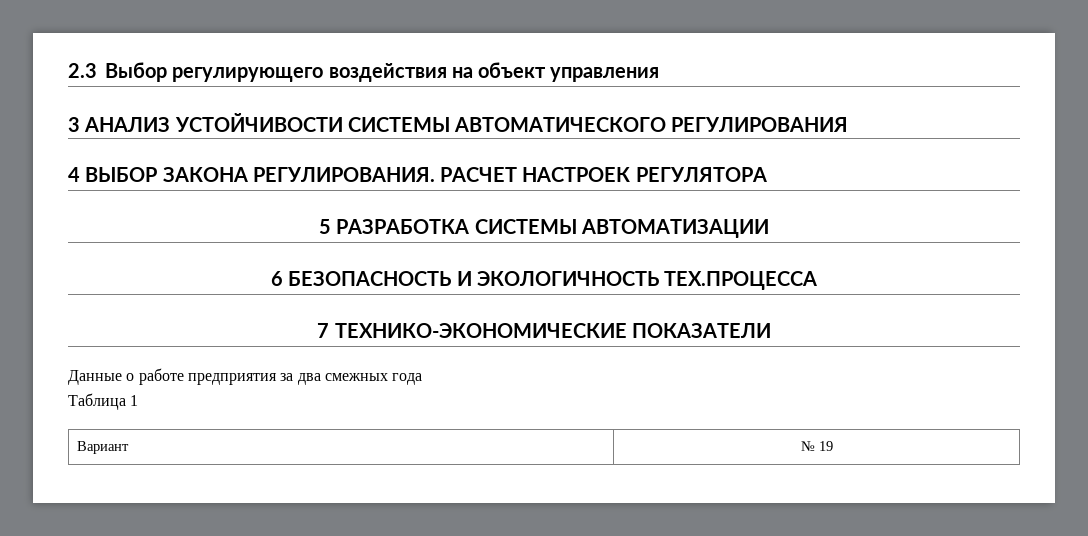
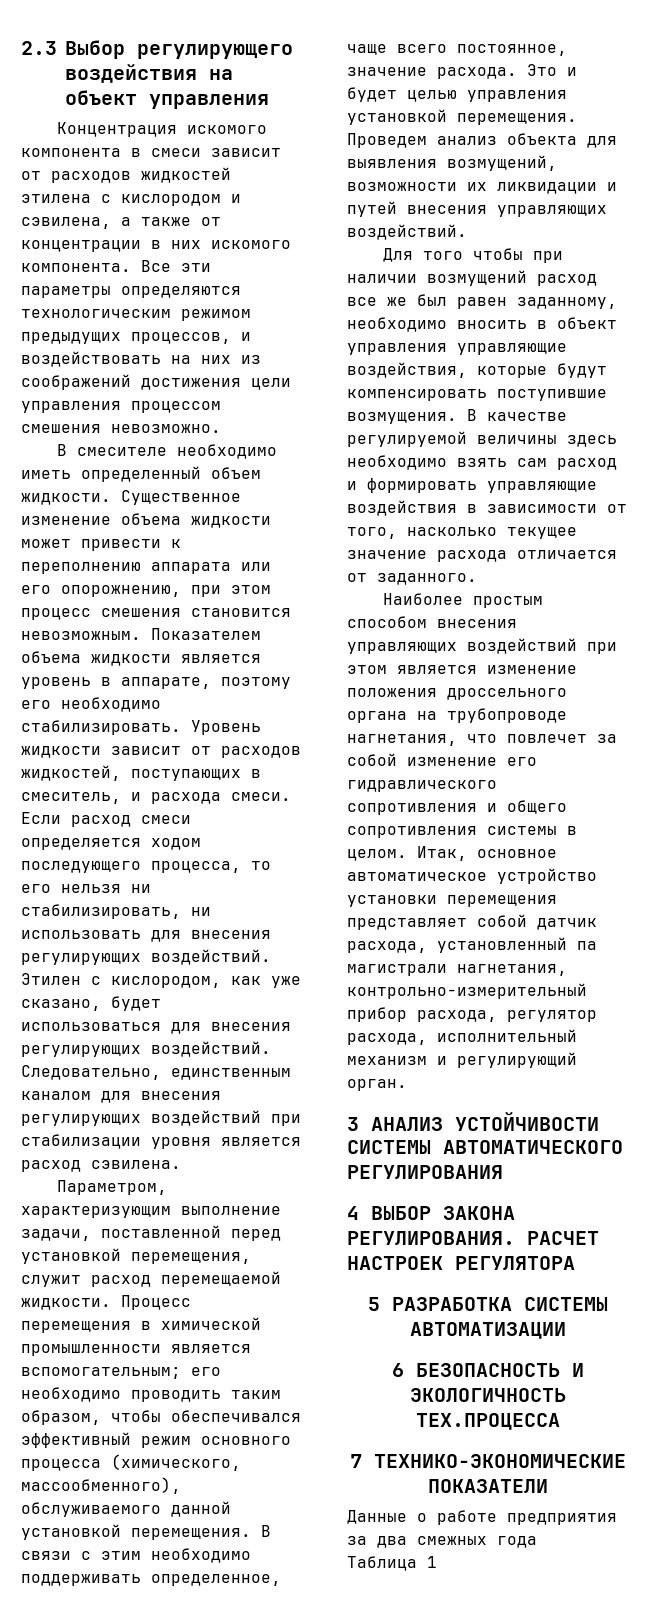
(660, 74) none -> [56,122,267,137] [21,148,281,157] [21,167,231,183] [21,194,241,206] [21,217,221,229] [21,240,291,252] [21,260,211,272] [21,286,241,298] [21,309,251,321] [21,332,251,344] [21,351,261,367] [21,374,291,390] [21,401,221,413] [21,424,221,433] [56,444,277,459] [21,466,261,482] [21,490,241,505] [21,513,271,528] [21,539,181,551] [21,562,271,574] [21,585,271,597] [21,608,291,620] [21,628,261,640] [21,651,261,666] [21,677,291,689] [21,697,161,712] [21,720,261,735] [21,746,301,758] [21,765,261,781] [21,792,291,804] [21,812,191,827] [21,838,201,850] [21,861,271,873] [21,884,151,893] [21,904,211,919] [21,930,271,942] [21,949,271,965] [21,973,301,988] [21,996,161,1011] [21,1022,291,1034] [21,1041,271,1057] [21,1065,291,1080] [21,1091,221,1103] [21,1110,301,1126] [21,1134,301,1149] [21,1160,181,1172] [56,1180,167,1195] [21,1206,281,1218] [21,1225,281,1241] [21,1248,251,1264] [21,1271,281,1287] [21,1295,191,1310] [21,1317,261,1333] [21,1344,251,1356] [21,1367,221,1379] [21,1387,281,1402] [21,1410,301,1425] [21,1432,291,1448] [21,1454,241,1471] [21,1477,181,1494] [21,1501,231,1517] [21,1524,271,1540] [21,1548,251,1563] [21,1574,281,1586] [347,44,567,56] [347,64,577,79] [347,87,567,102] [347,109,577,125] [347,133,617,148] [347,155,557,171] [347,182,617,194] [347,201,607,217] [347,224,467,240] [382,248,563,263] [347,270,597,286] [347,294,617,309] [347,317,617,332] [347,343,567,355] [347,362,607,378] [347,389,607,401] [347,409,567,424] [347,431,617,447] [347,455,617,470] [347,478,597,493] [347,500,627,516] [347,527,577,539] [347,550,617,562] [347,573,477,585] [382,593,543,608] [347,616,517,628] [347,638,617,654] [347,665,577,674] [347,688,567,700] [347,708,567,723] [347,734,617,746] [347,753,537,766] [347,780,497,792] [347,800,567,815] [347,826,577,838] [347,846,557,861] [347,868,597,884] [347,895,557,907] [347,914,597,930] [347,937,597,953] [347,964,567,976] [347,983,587,999] [347,1007,597,1022] [347,1029,577,1045] [347,1052,577,1068] [347,1079,407,1091] // Концентрация искомого компонента в смеси зависит от расходов жидкостей этилена с кислородом и сэвилена, а также от концентрации в них искомого компонента. Все эти параметры определяются технологическим режимом предыдущих процессов, и воздействовать на них из соображений достижения цели управления процессом смешения невозможно. // В смесителе необходимо иметь определенный объем жидкости. Существенное изменение объема жидкости может привести к переполнению аппарата или его опорожнению, при этом процесс смешения становится невозможным. Показателем объема жидкости является уровень в аппарате, поэтому его необходимо стабилизировать. Уровень жидкости зависит от расходов жидкостей, поступающих в смеситель, и расхода смеси. Если расход смеси определяется ходом последующего процесса, то его нельзя ни стабилизировать, ни использовать для внесения регулирующих воздействий. Этилен с кислородом, как уже сказано, будет использоваться для внесения регулирующих воздействий. Следовательно, единственным каналом для внесения регулирующих воздействий при стабилизации уровня является расход сэвилена. // Параметром, характеризующим выполнение задачи, поставленной перед установкой перемещения, служит расход перемещаемой жидкости. Процесс перемещения в химической промышленности является вспомогательным; его необходимо проводить таким образом, чтобы обеспечивался эффективный режим основного процесса (химического, массообменного), обслуживаемого данной установкой перемещения. В связи с этим необходимо поддерживать определенное, чаще всего постоянное, значение расхода. Это и будет целью управления установкой перемещения. Проведем анализ объекта для выявления возмущений, возможности их ликвидации и путей внесения управляющих воздействий. // Для того чтобы при наличии возмущений расход все же был равен заданному, необходимо вносить в объект управления управляющие воздействия, которые будут компенсировать поступившие возмущения. В качестве регулируемой величины здесь необходимо взять сам расход и формировать управляющие воздействия в зависимости от того, насколько текущее значение расхода отличается от заданного. // Наиболее простым способом внесения управляющих воздействий при этом является изменение положения дроссельного органа на трубопроводе нагнетания, что повлечет за собой изменение его гидравлического сопротивления и общего сопротивления системы в целом. Итак, основное автоматическое устройство установки перемещения представляет собой датчик расхода, установленный па магистрали нагнетания, контрольно-измерительный прибор расхода, регулятор расхода, исполнительный механизм и регулирующий орган.
[77,441,130,454] [800,441,833,451] // Вариант | № 19 -> (437, 1562) none

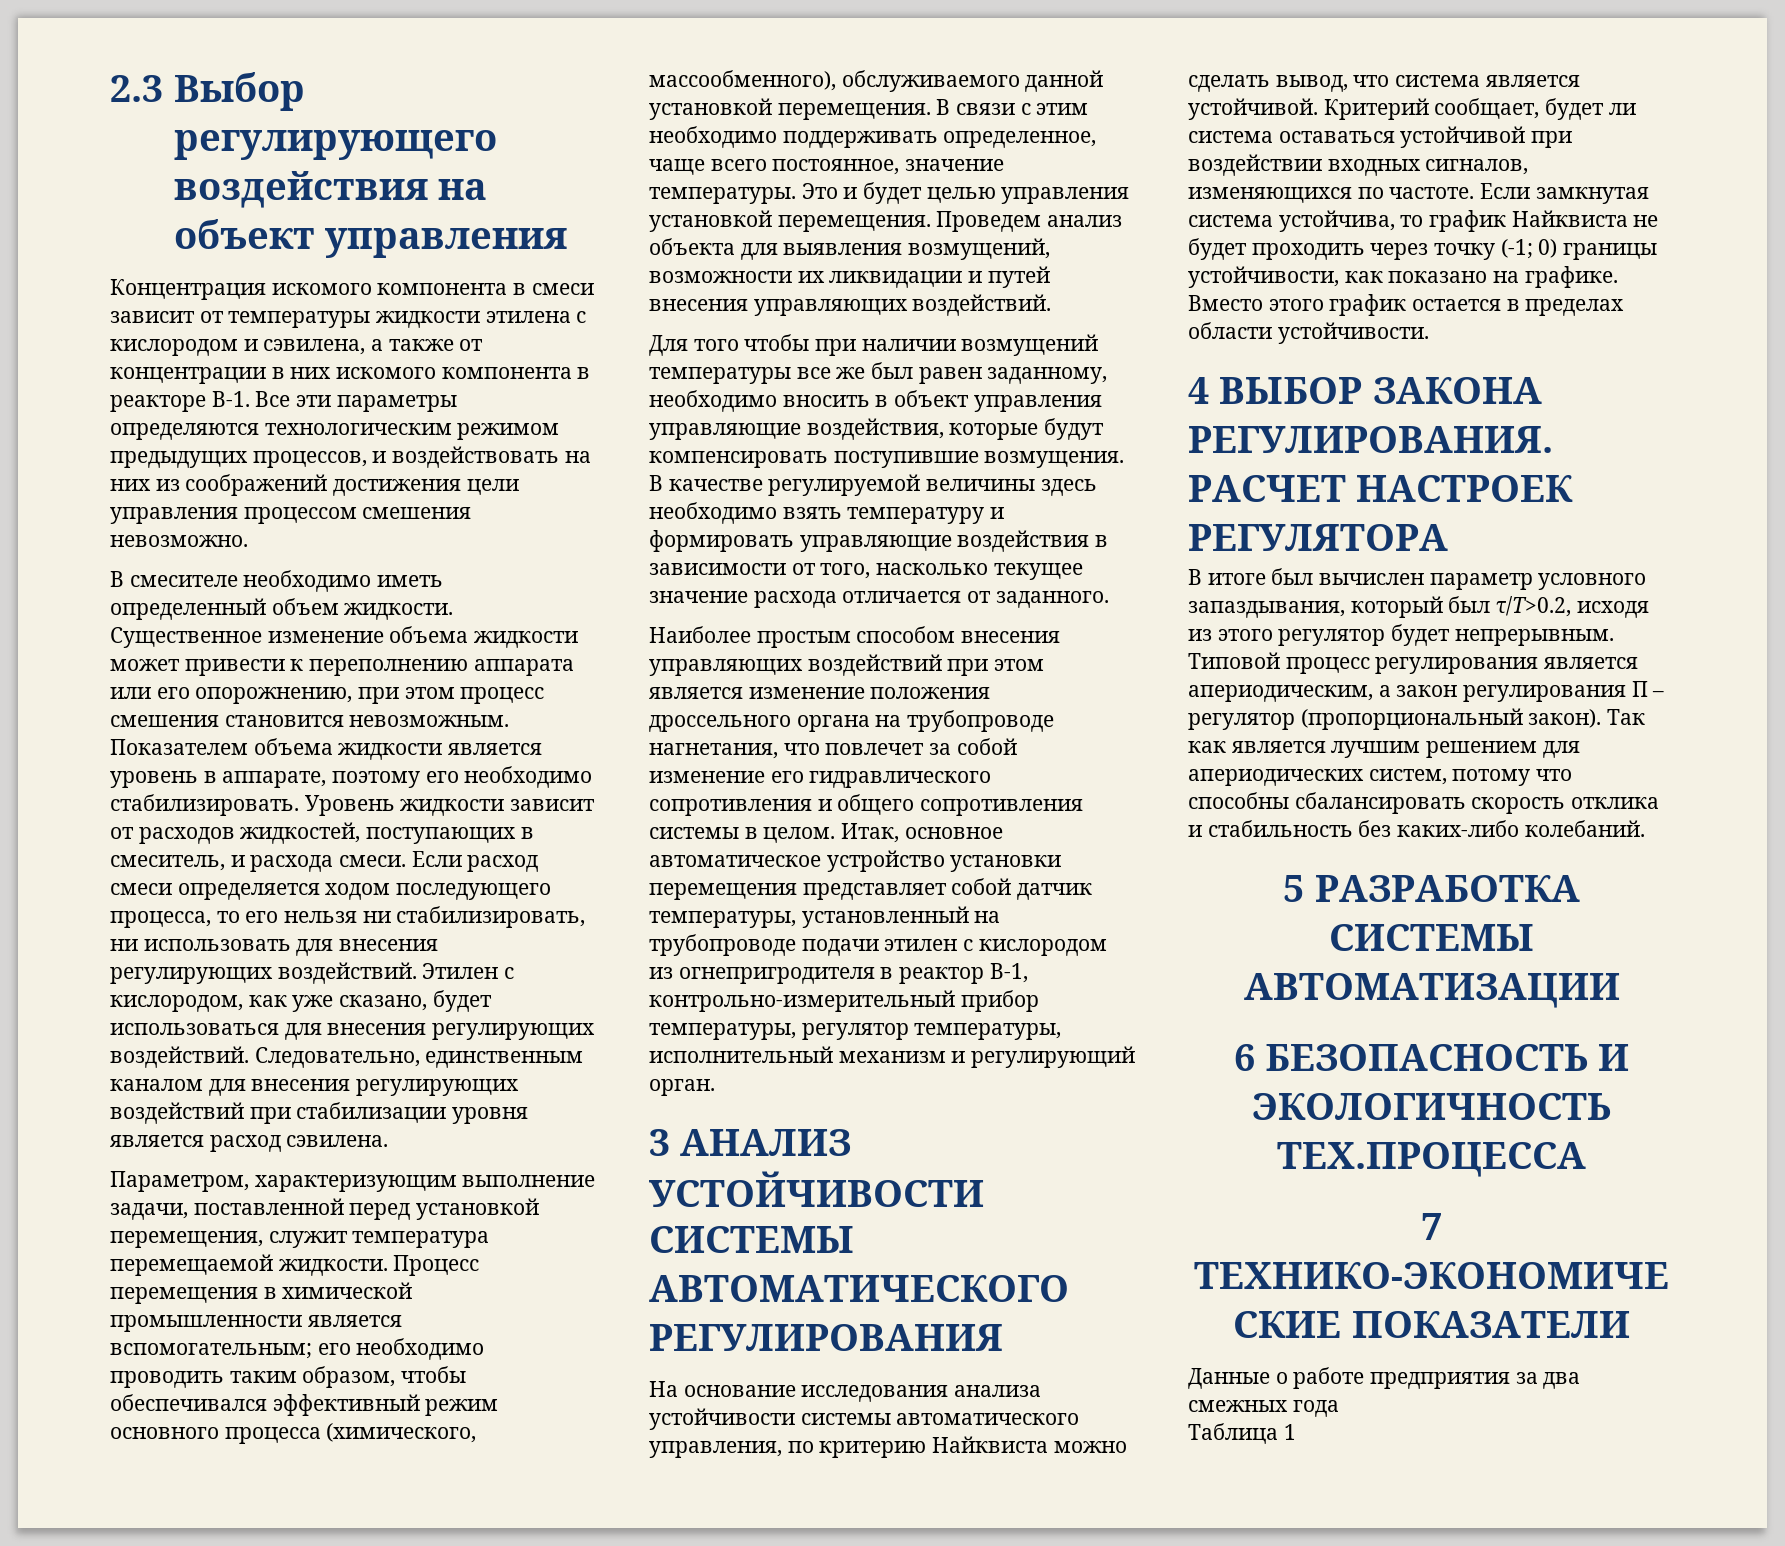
[51,167,231,183] расходов жидкостей -> [228,311,481,328] температуры жидкости
[21,263,131,272] компонента. -> [441,367,591,379] [110,391,250,412] компонента в реакторе В-1.
[91,1275,151,1287] расход -> [352,1231,490,1248] температура
[437,67,517,79] расхода. -> [649,187,796,204] температуры.
[537,274,597,286] расход -> [649,367,791,384] температуры
[517,458,617,470] сам расход -> [847,507,985,524] температуру
[347,937,597,953] [347,964,567,976] [347,983,587,999] [347,1007,597,1022] [347,1033,427,1045] расхода, установленный па магистрали нагнетания, контрольно-измерительный прибор расхода, регулятор расхода, -> [649,906,1001,928] [649,934,1107,956] [649,963,1028,984] [649,990,1039,1012] [649,1023,1062,1040] температуры, установленный на трубопроводе подачи этилен с кислородом из огнепригродителя в реактор В-1, контрольно-измерительный прибор температуры, регулятор температуры,
(503, 1172) none -> [649,1381,1042,1402] [649,1408,1080,1430] [649,1436,1127,1458] [1188,75,1580,92] [1188,98,1636,120] [1188,126,1573,148] [1188,154,1529,176] [1188,183,1649,204] [1188,210,1659,232] [1188,238,1658,260] [1188,266,1618,288] [1188,294,1625,316] [1188,322,1429,344] // На основание исследования анализа устойчивости системы автоматического управления, по критерию Найквиста можно сделать вывод, что система является устойчивой. Критерий сообщает, будет ли система оставаться устойчивой при воздействии входных сигналов, изменяющихся по частоте. Если замкнутая система устойчива, то график Найквиста не будет проходить через точку (-1; 0) границы устойчивости, как показано на графике. Вместо этого график остается в пределах области устойчивости.
(575, 1263) none -> [1188,568,1647,590] [1188,596,1649,618] [1188,624,1614,646] [1188,652,1639,674] [1188,681,1665,702] [1188,708,1646,730] [1188,741,1580,758] [1188,769,1573,786] [1188,792,1660,814] [1188,820,1645,837] // В итоге был вычислен параметр условного запаздывания, который был τ/Т>0.2, исходя из этого регулятор будет непрерывным. Типовой процесс регулирования является апериодическим, а закон регулирования П – регулятор (пропорциональный закон). Так как является лучшим решением для апериодических систем, потому что способны сбалансировать скорость отклика и стабильность без каких-либо колебаний.

